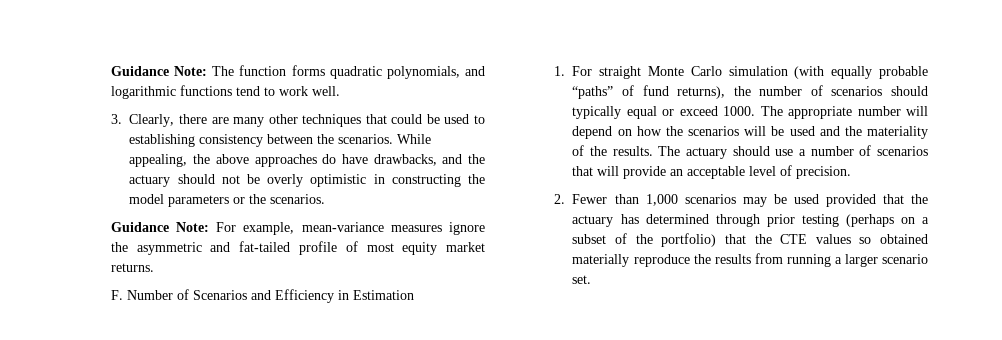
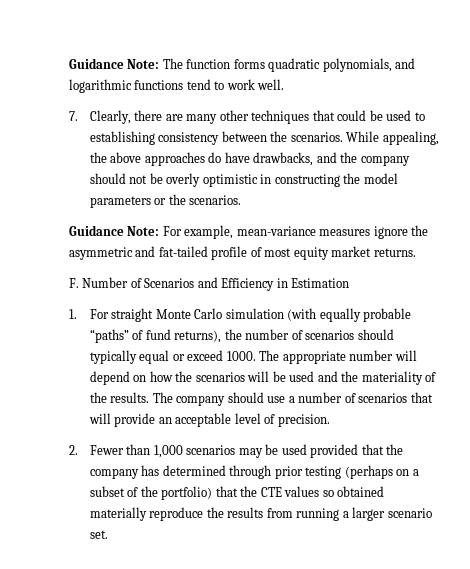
[110,114,122,124] 3. -> [68,111,78,121] 7.
[129,175,171,187] actuary -> [360,155,410,166] company
[686,147,728,159] actuary -> [176,395,226,406] company
[572,215,614,227] actuary -> [89,468,139,479] company

